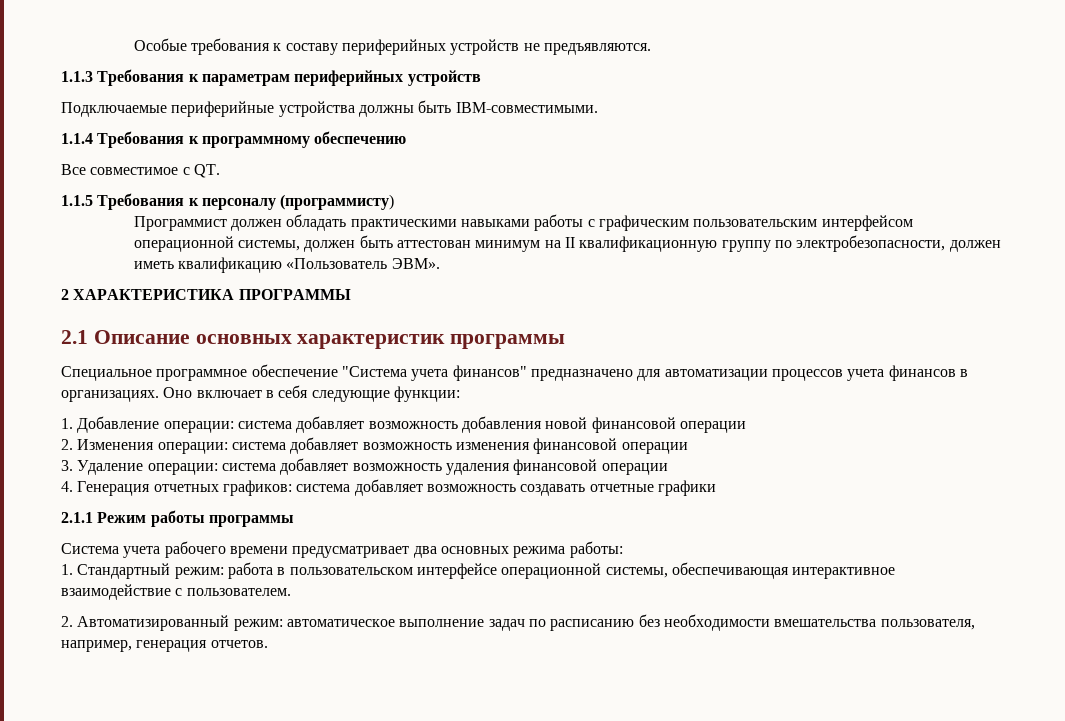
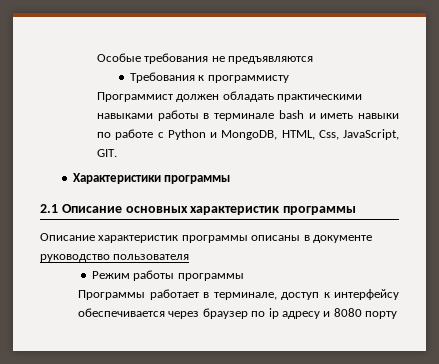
[273,39,652,55] [61,69,481,86] [61,100,598,117] [61,131,407,148] [61,164,220,178] [61,193,395,210] к составу периферийных устройств не предъявляются. // 1.1.3 Требования к параметрам периферийных устройств // Подключаемые периферийные устройства должны быть IBM-совместимыми. // 1.1.4 Требования к программному обеспечению // Все совместимое с QT. // 1.1.5 Требования к персоналу (программисту) -> [211,56,314,64] [129,72,289,83] не предъявляются // Требования к программисту
[587,215,913,231] [133,235,1001,252] [133,257,440,273] [61,289,351,300] с графическим пользовательским интерфейсом операционной системы, должен быть аттестован минимум на II квалификационную группу по электробезопасности, должен иметь квалификацию «Пользователь ЭВМ». // 2 ХАРАКТЕРИСТИКА ПРОГРАММЫ -> [203,110,399,121] [97,129,399,140] [97,149,118,157] [72,173,231,184] в терминале bash и иметь навыки по работе с Python и MongoDB, HTML, Css, JavaScript, GIT. // Характеристики программы
[61,364,968,381] [61,385,460,402] [61,416,746,433] [61,437,688,454] [61,458,668,475] [61,479,716,496] [61,510,294,527] [61,541,623,558] [61,562,896,579] [61,584,291,600] [61,614,975,631] [61,640,268,652] Специальное программное обеспечение "Система учета финансов" предназначено для автоматизации процессов учета финансов в организациях. Оно включает в себя следующие функции: // 1. Добавление операции: система добавляет возможность добавления новой финансовой операции // 2. Изменения операции: система добавляет возможность изменения финансовой операции // 3. Удаление операции: система добавляет возможность удаления финансовой операции // 4. Генерация отчетных графиков: система добавляет возможность создавать отчетные графики // 2.1.1 Режим работы программы // Система учета рабочего времени предусматривает два основных режима работы: // 1. Стандартный режим: работа в пользовательском интерфейсе операционной системы, обеспечивающая интерактивное взаимодействие с пользователем. // 2. Автоматизированный режим: автоматическое выполнение задач по расписанию без необходимости вмешательства пользователя, например, генерация отчетов. -> [40,233,372,243] [40,254,190,262] [91,270,244,281] [78,289,400,300] [78,308,398,319] Описание характеристик программы описаны в документе руководство пользователя // Режим работы программы // Программы работает в терминале, доступ к интерфейсу обеспечивается через браузер по ip адресу и 8080 порту

